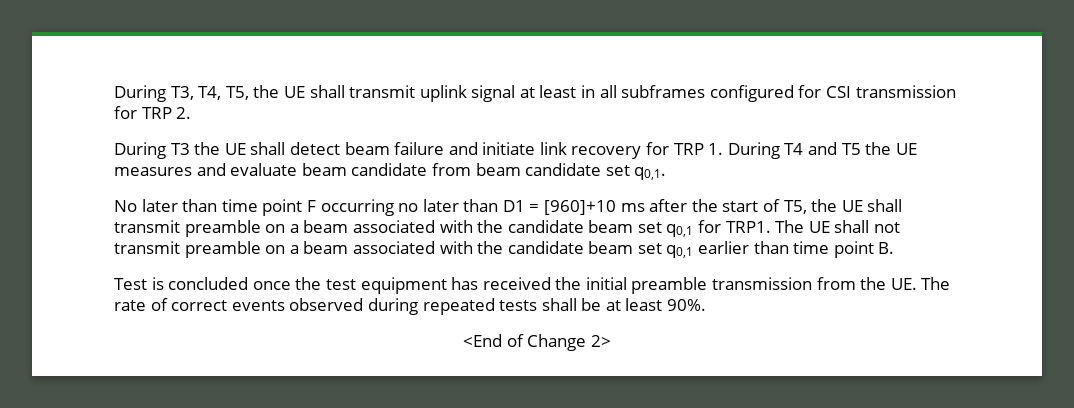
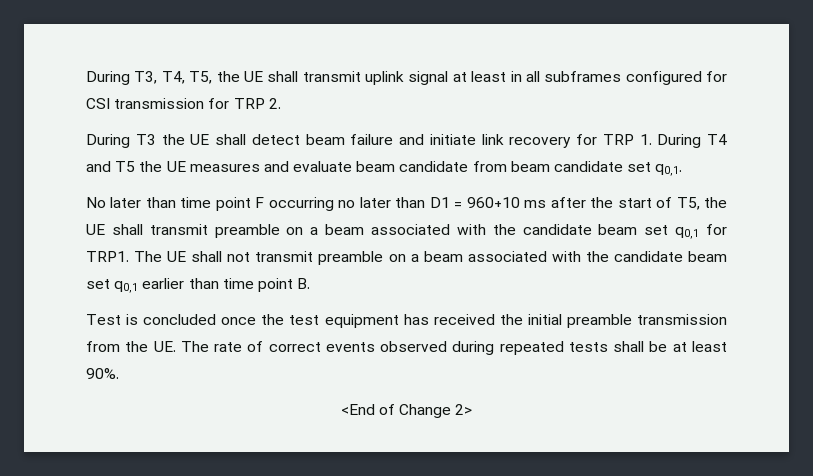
[544,200,617,215] [960]+10 -> [466,197,520,208] 960+10

